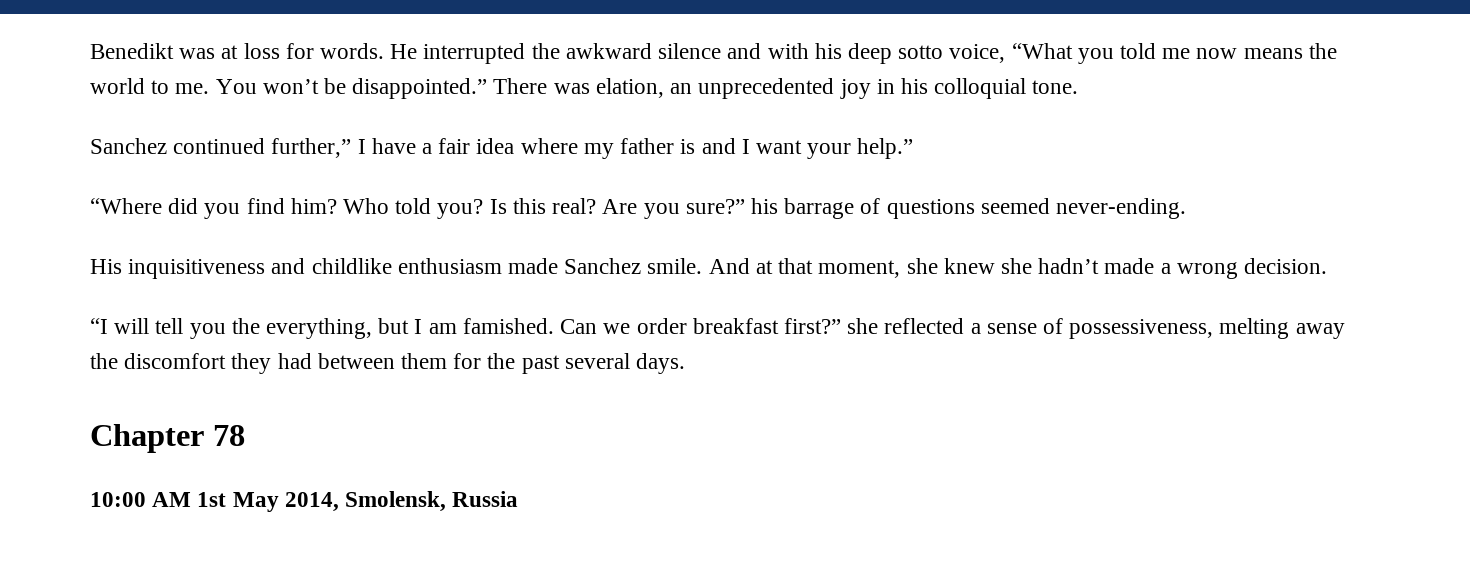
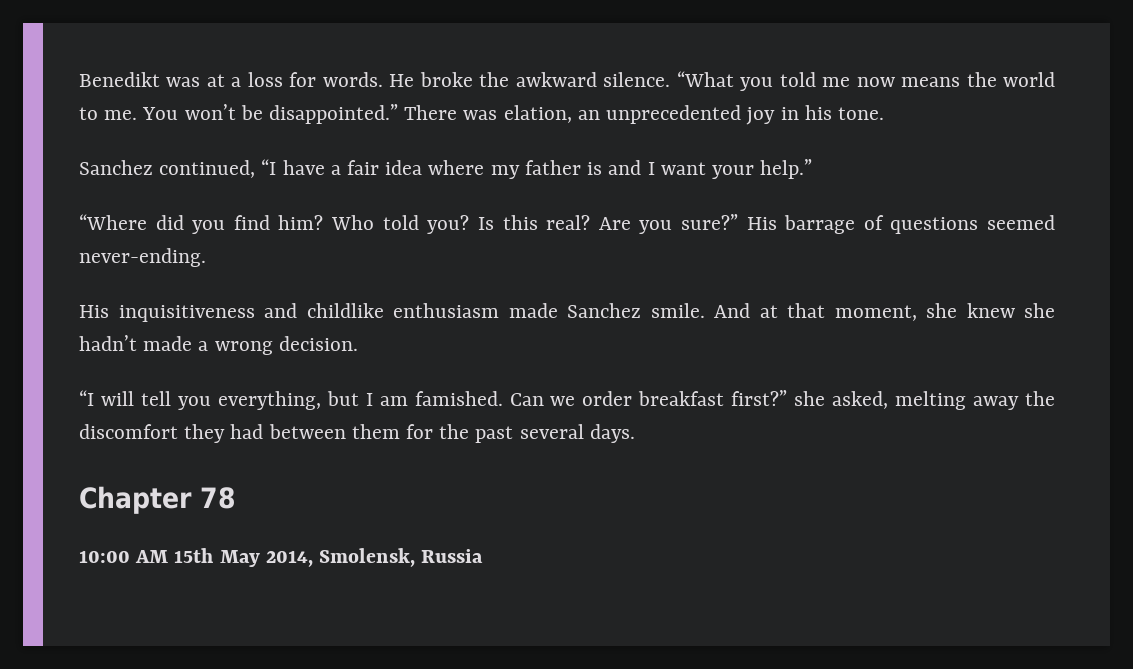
(239, 52) none -> [231,77,242,87] a
[423,43,526,64] interrupted -> [419,72,473,87] broke
[658,43,1006,64] silence and with his deep sotto voice, -> [603,72,671,87] silence.
[934,78,1027,99] colloquial -> (832, 112) none
[173,138,366,158] continued further,” I -> [159,159,277,178] continued, “I
[750,198,778,214] his -> [746,217,777,230] His
[231,318,260,334] the -> (211, 403) none
[884,318,1214,339] reflected a sense of possessiveness, -> [832,391,889,409] asked,
[197,492,227,507] 1st -> [174,548,214,563] 15th

